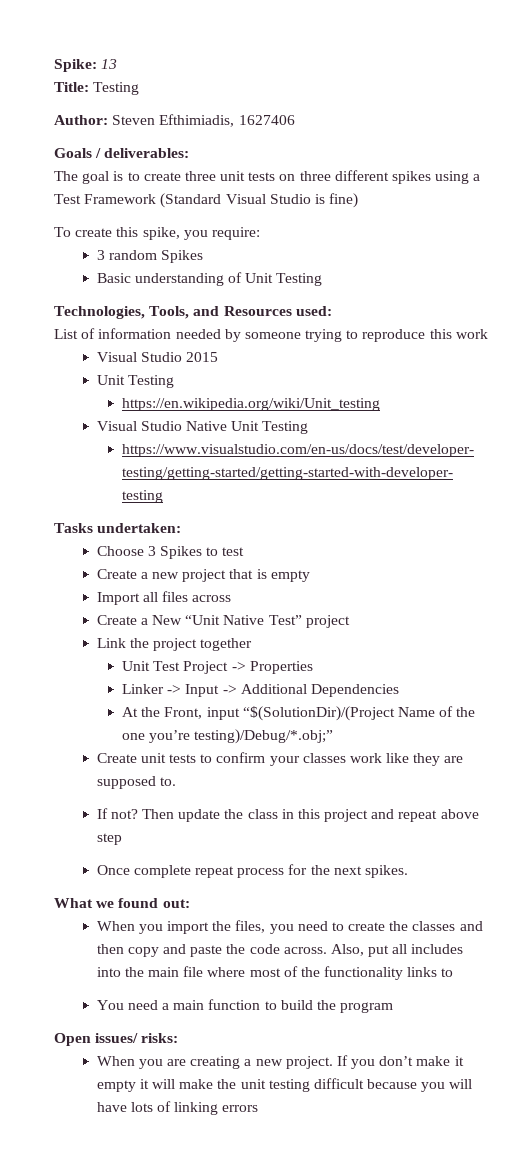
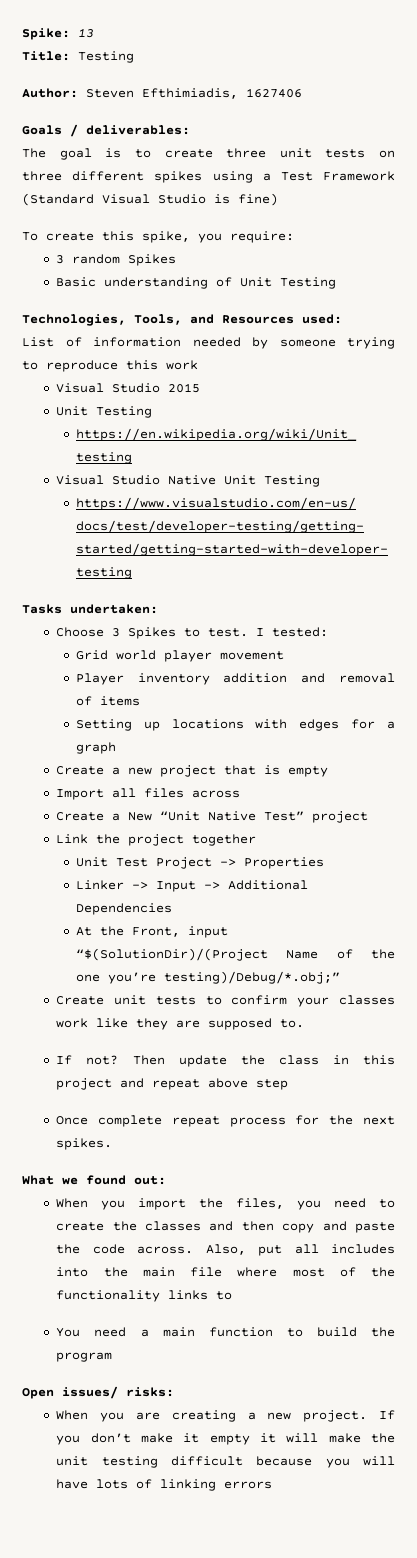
[222,547,245,556] test -> [208,627,329,637] [75,650,284,662] [75,673,396,685] [75,696,140,706] [75,719,395,731] [75,742,116,754] test. I tested: // Grid world player movement // Player inventory addition and removal of items // Setting up locations with edges for a graph

